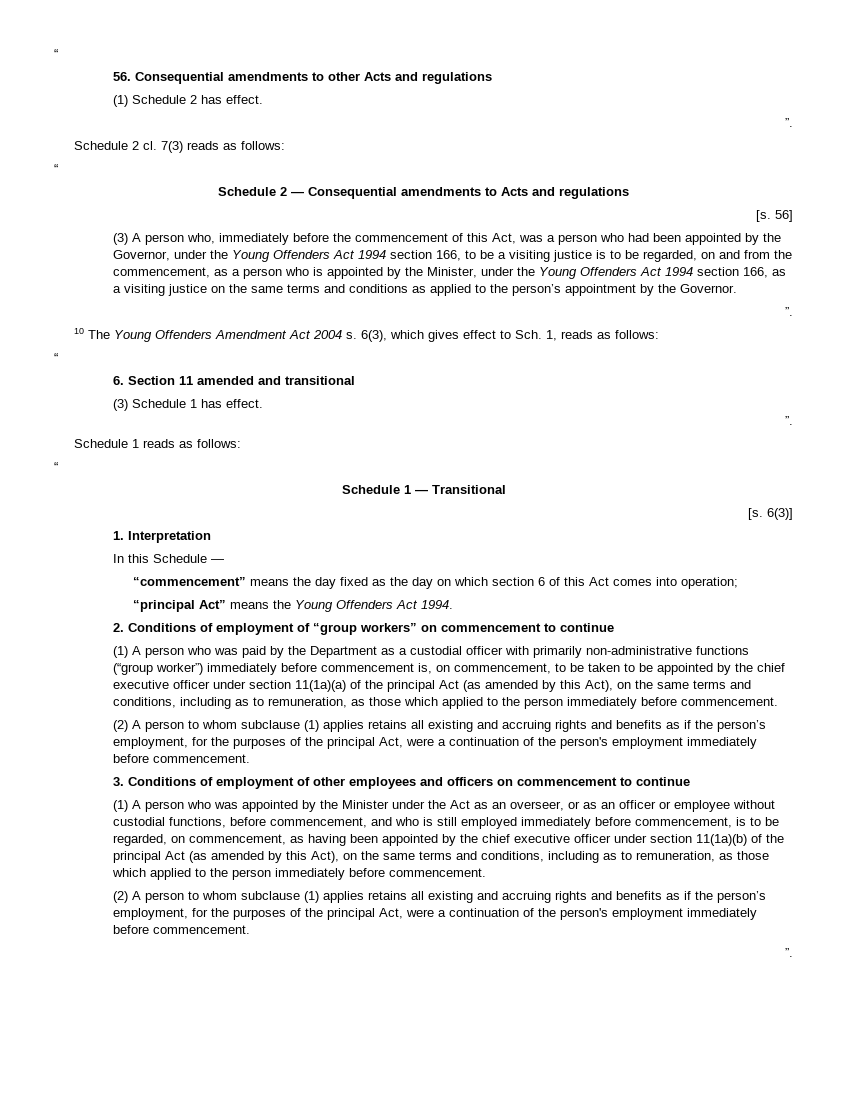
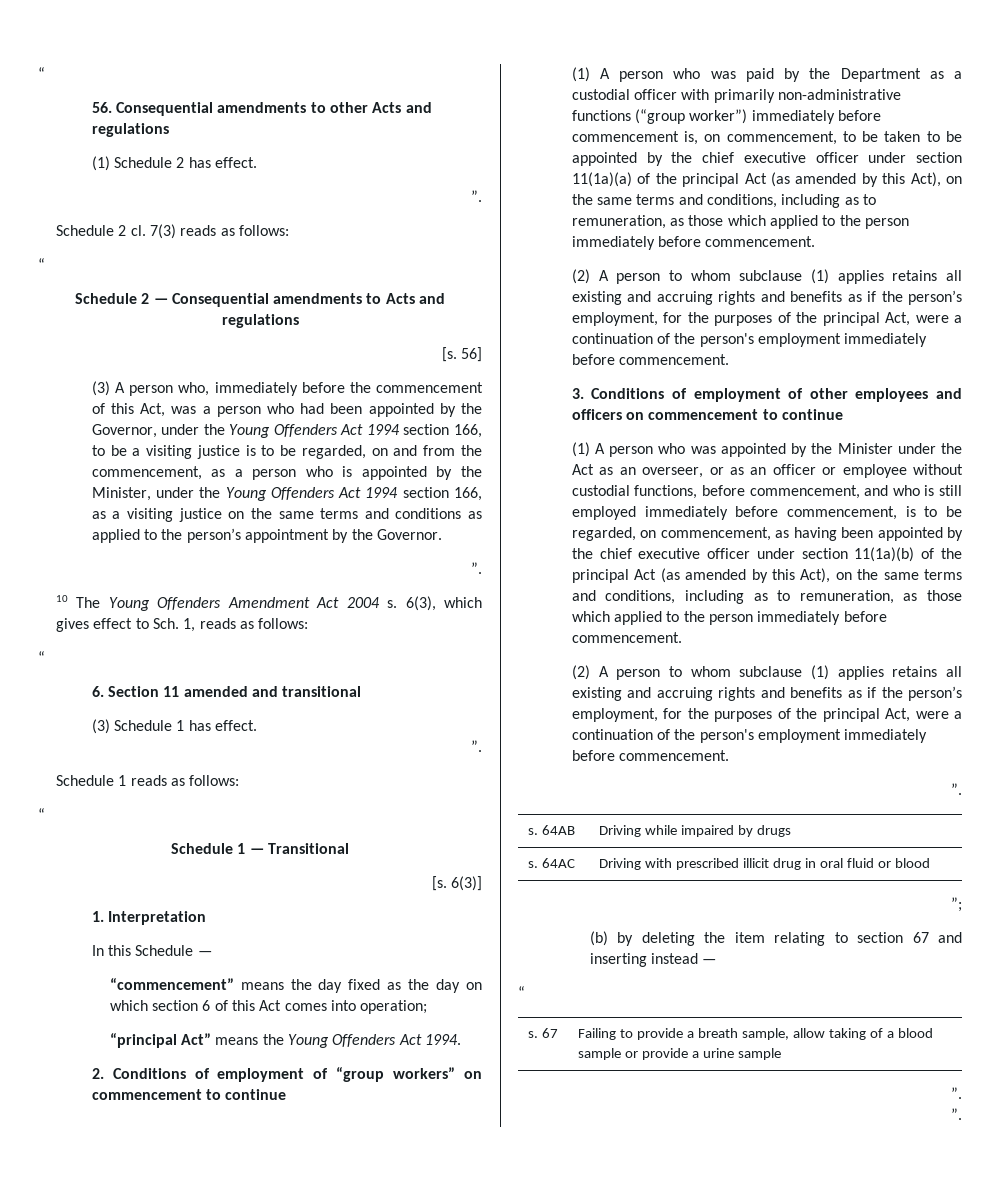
(793, 952) none -> [528,825,576,835] [599,825,792,837] [528,858,576,868] [599,858,930,870] [951,897,962,912] [589,931,962,946] [589,953,717,967] [518,986,525,998] [528,1028,559,1038] [578,1028,933,1040] [578,1048,782,1060] [951,1087,962,1099] [951,1108,962,1120] // s. 64AB | Driving while impaired by drugs // s. 64AC | Driving with prescribed illicit drug in oral fluid or blood // ”; // (b) by deleting the item relating to section 67 and inserting instead — // “ // s. 67 | Failing to provide a breath sample, allow taking of a blood sample or provide a urine sample // ”. // ”.

